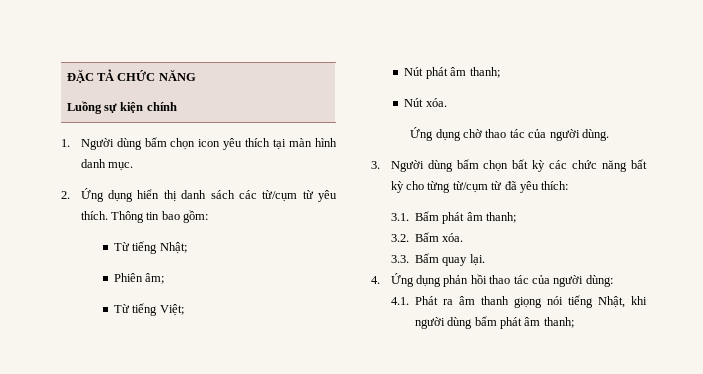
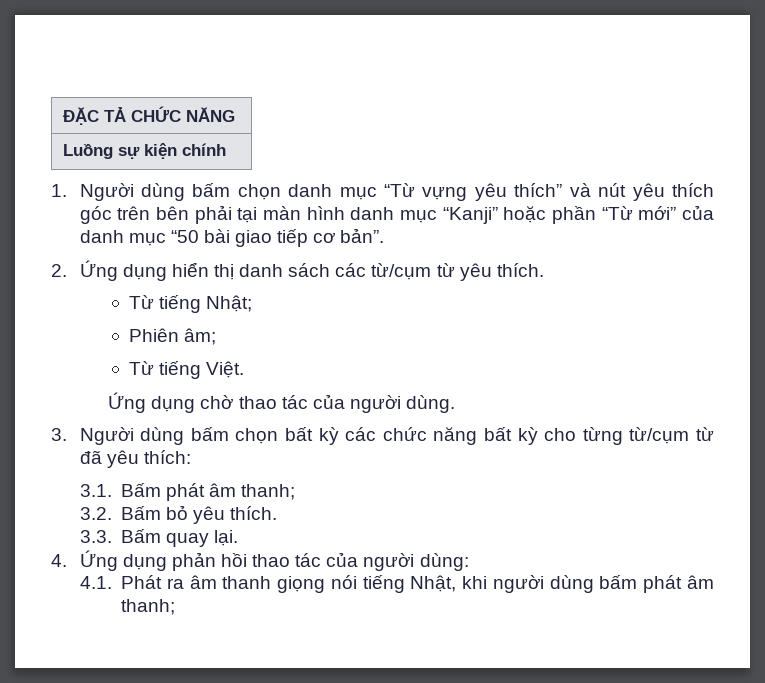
[198,138,337,150] [80,159,134,171] icon yêu thích tại màn hình danh mục. -> [288,183,715,201] [79,205,715,224] [79,228,385,247] danh mục “Từ vựng yêu thích” và nút yêu thích góc trên bên phải tại màn hình danh mục “Kanji” hoặc phần “Từ mới” của danh mục “50 bài giao tiếp cơ bản”.
[111,210,209,223] Thông tin bao gồm: -> (544, 270) none
[159,304,184,316] [404,67,500,79] [404,98,447,107] Việt; // Nút phát âm thanh; // Nút xóa. -> [206,361,245,378] Việt.
[442,233,464,242] xóa. -> [166,505,278,524] bỏ yêu thích.

